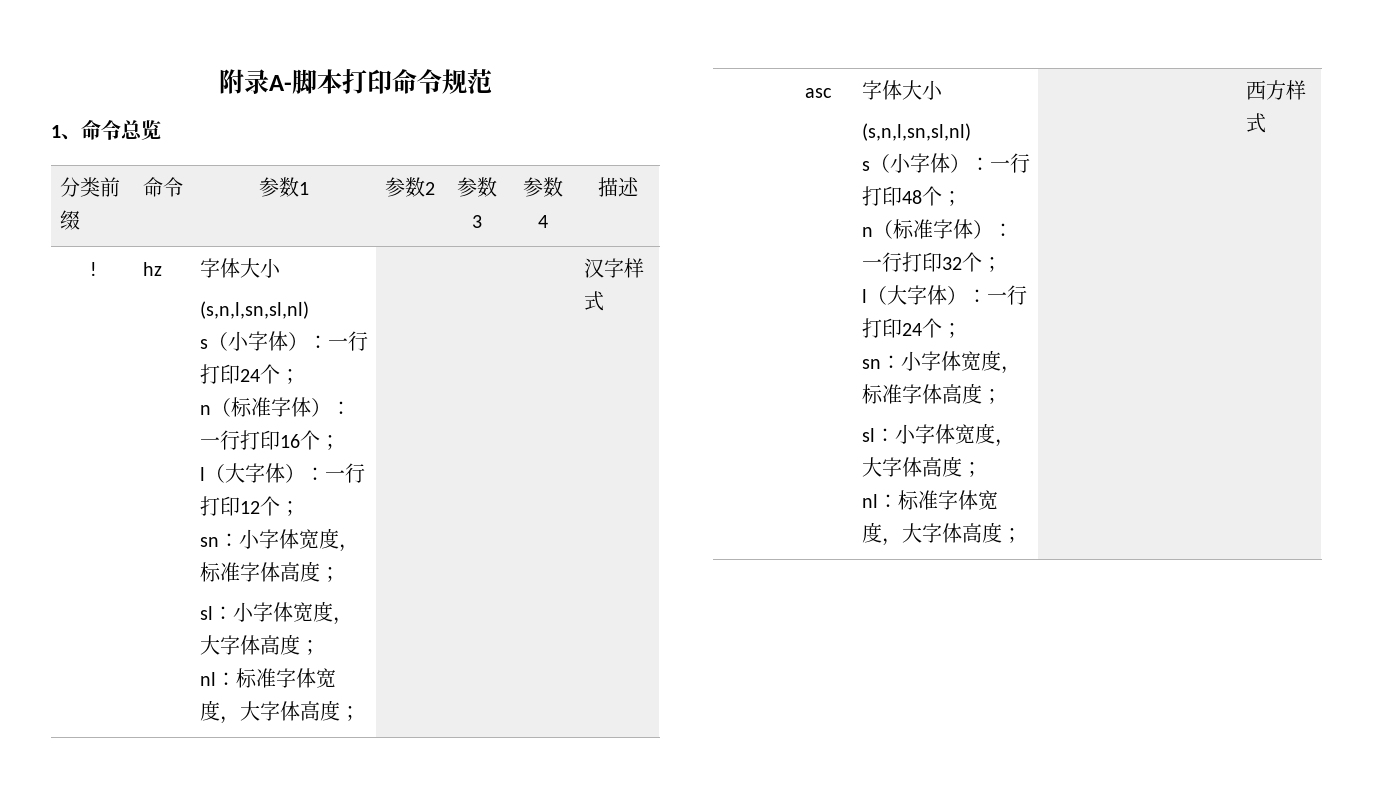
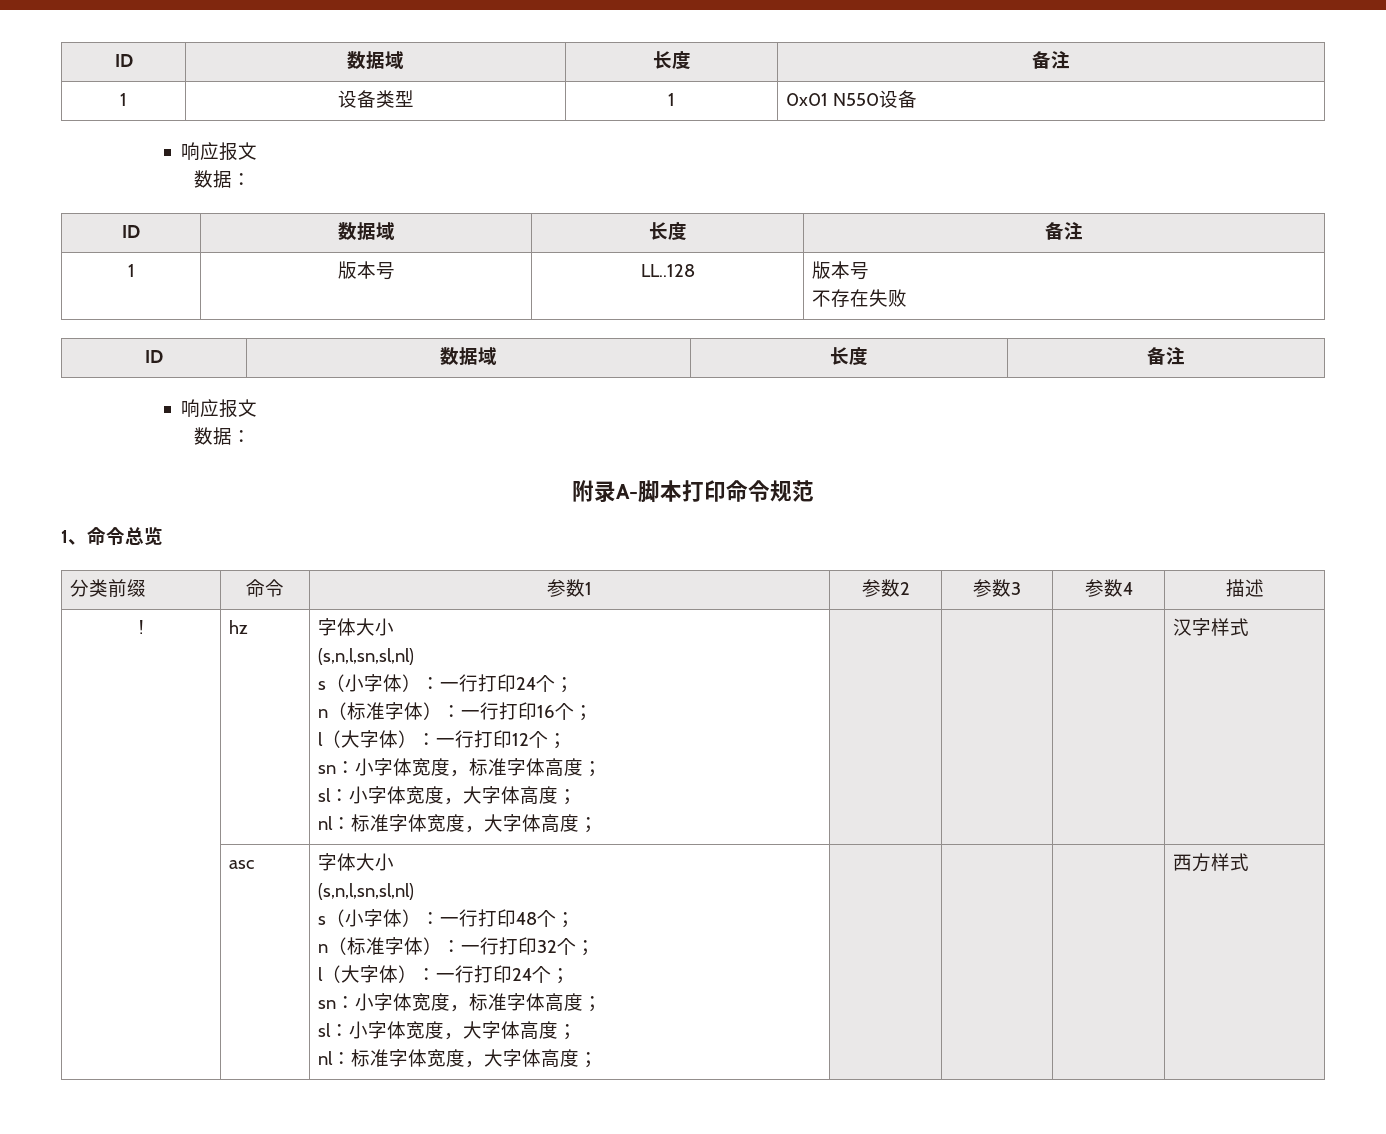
(219, 81) none -> [114,54,133,67] [347,51,404,69] [652,51,691,69] [1032,51,1070,69] [120,93,127,106] [337,90,414,108] [668,93,675,106] [786,90,918,108] [180,142,257,161] [193,170,251,188] [122,225,140,238] [337,222,395,240] [648,222,687,240] [1045,222,1083,240] [127,264,135,277] [337,261,395,280] [640,264,695,277] [812,261,870,280] [812,289,908,307] [145,350,163,363] [440,347,497,365] [829,347,868,365] [1147,347,1185,365] [180,399,257,418] [193,427,251,445] ID | 数据域 | 长度 | 备注 // 1 | 设备类型 | 1 | 0x01 N550设备 // 响应报文 // 数据： // ID | 数据域 | 长度 | 备注 // 1 | 版本号 | LL..128 | 版本号 // 不存在失败 // ID | 数据域 | 长度 | 备注 // 响应报文 // 数据： //

